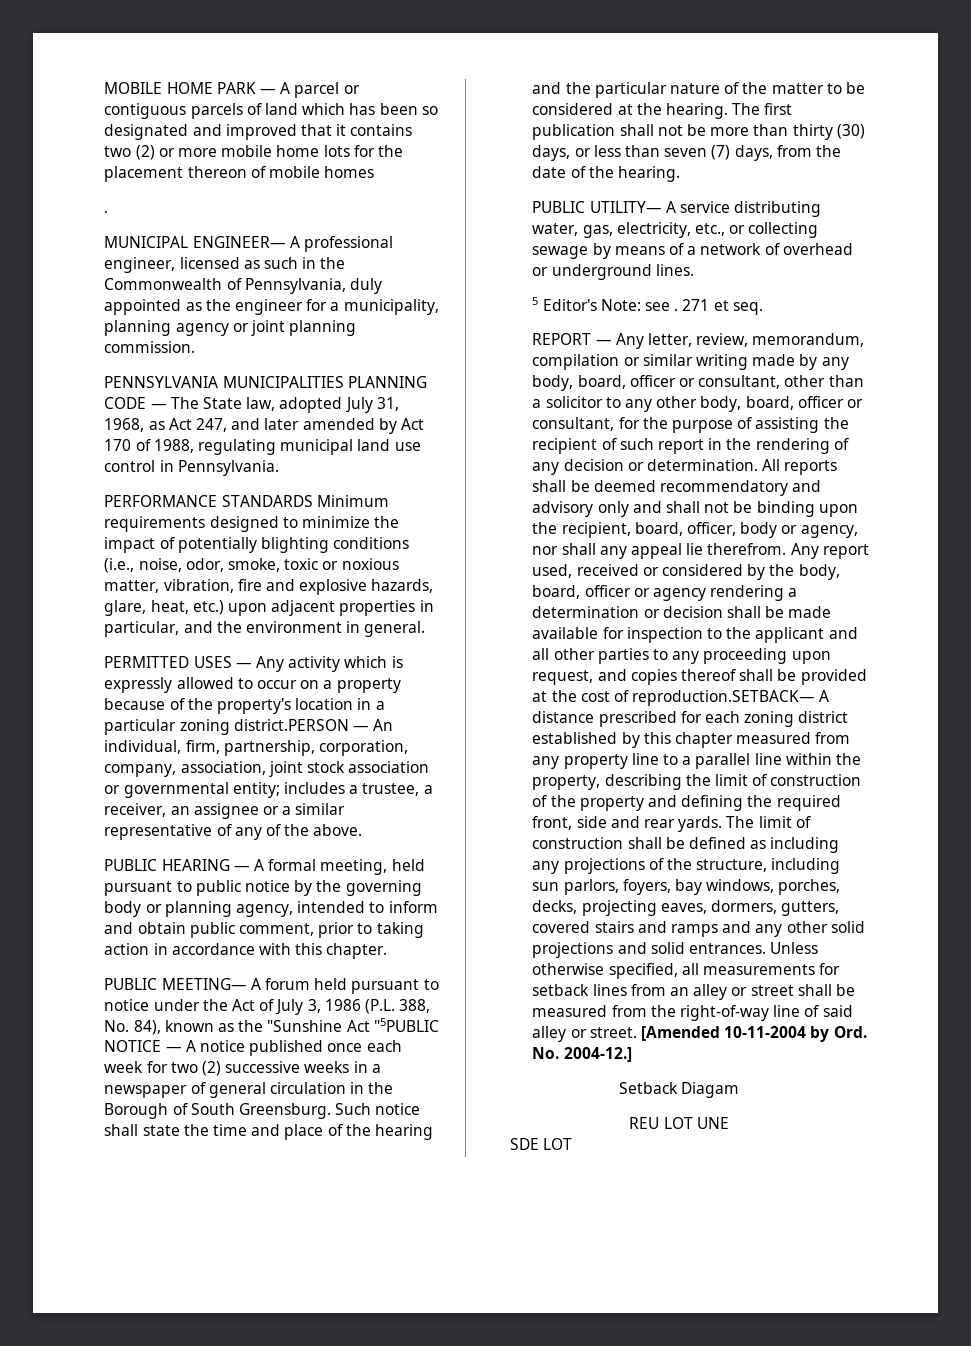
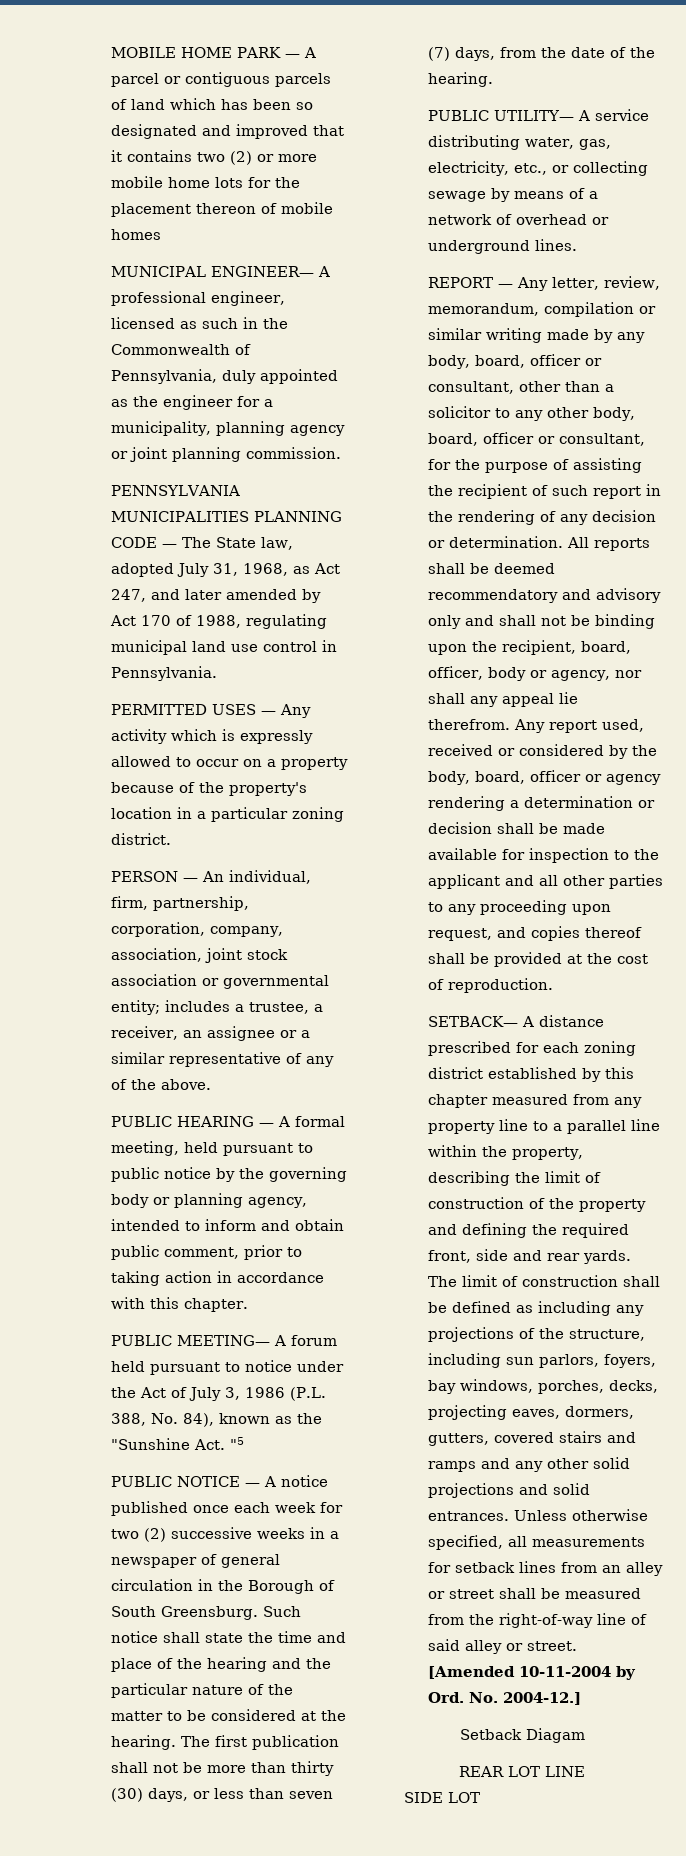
[104,210,109,213] // . -> (161, 234) none
[104,495,389,507] [104,516,400,532] [104,537,410,553] [104,558,399,573] [104,579,434,595] [104,600,434,616] [104,621,426,637] // PERFORMANCE STANDARDS Minimum requirements designed to minimize the impact of potentially blighting conditions (i.e., noise, odor, smoke, toxic or noxious matter, vibration, fire and explosive hazards, glare, heat, etc.) upon adjacent properties in particular, and the environment in general. -> (217, 673) none
[233,719,349,731] district.PERSON -> [110,833,171,845] [110,871,178,882] district. // PERSON
[346,1018,439,1032] Act "5PUBLIC -> [193,1437,244,1450] [110,1476,172,1487] Act. "5 // PUBLIC
[532,297,763,315] // 5 Editor's Note: see . 271 et seq. -> (577, 245) none
[632,690,816,706] reproduction.SETBACK— -> [447,978,553,993] [427,1016,518,1027] reproduction. // SETBACK—
[629,1117,729,1129] [510,1138,540,1150] REU LOT UNE // SDE -> [459,1766,585,1777] [403,1792,443,1803] REAR LOT LINE // SIDE

